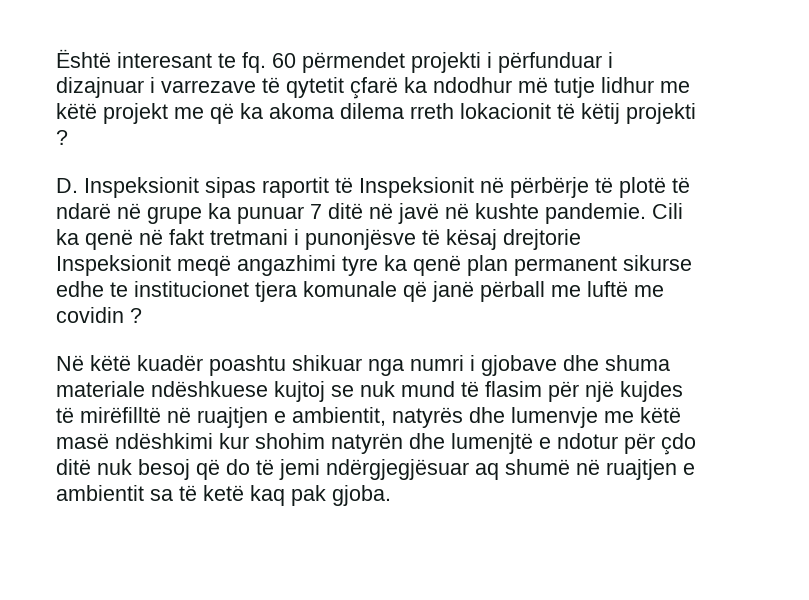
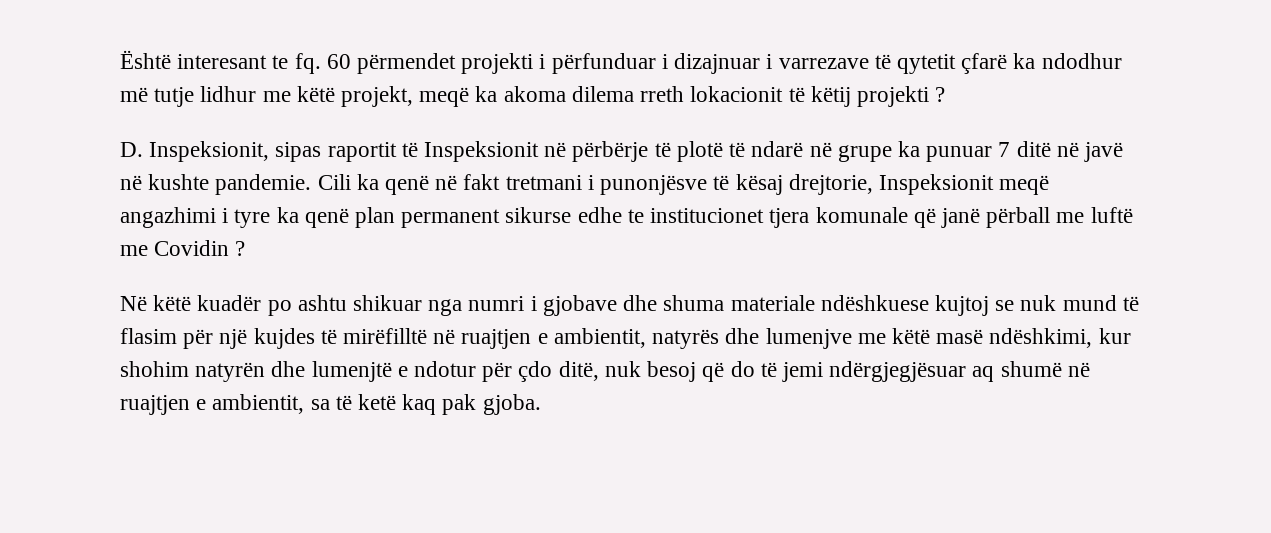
[103,103,234,124] projekt me që -> [341,86,470,107] projekt, meqë
[84,177,199,198] Inspeksionit -> [149,141,270,162] Inspeksionit,
[503,229,581,250] drejtorie -> [788,174,873,195] drejtorie,
(336, 265) none -> [222,208,229,223] i
[56,307,124,323] covidin -> [154,240,230,256] Covidin
[209,355,286,376] poashtu -> [267,295,347,316] po ashtu
[511,407,598,428] lumenvje -> [765,328,852,349] lumenjve
[115,433,213,449] ndëshkimi -> [989,328,1093,348] ndëshkimi,
[56,459,91,475] ditë -> [558,361,599,381] ditë,
[56,485,144,501] ambientit -> [212,394,305,414] ambientit,

